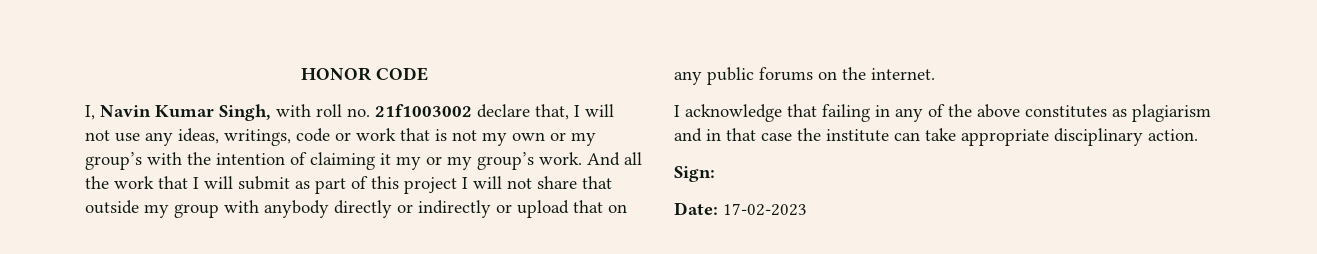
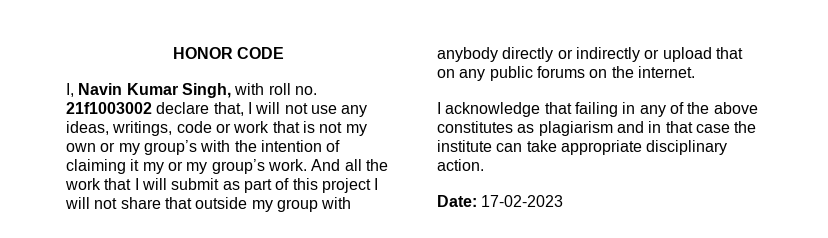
[674,166,715,182] // Sign: -> (484, 165) none

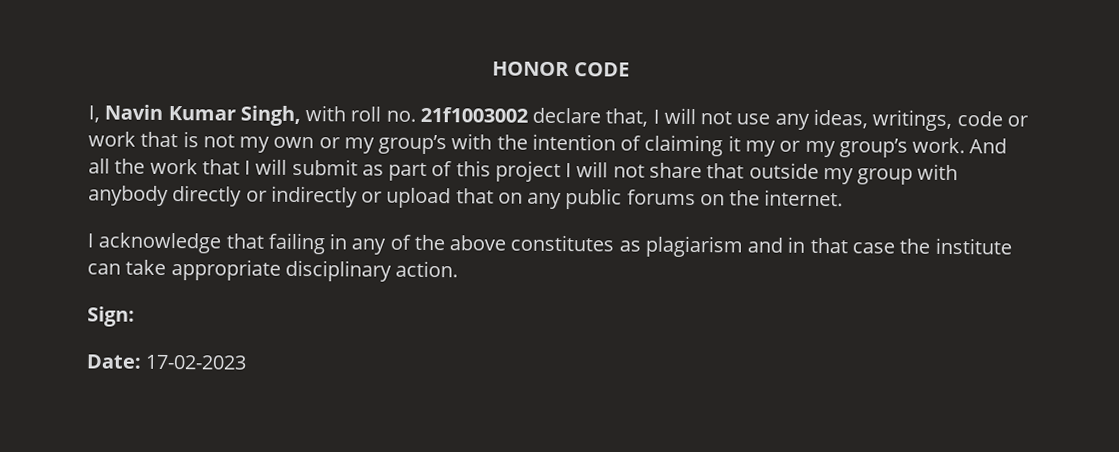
(484, 165) none -> [87,306,135,327] // Sign:

